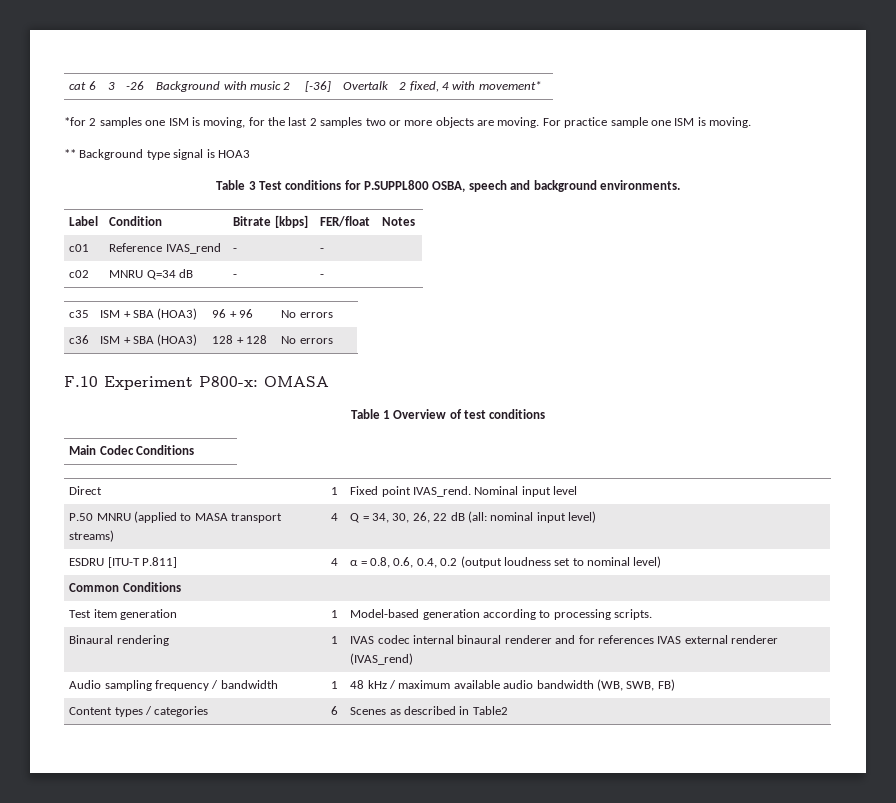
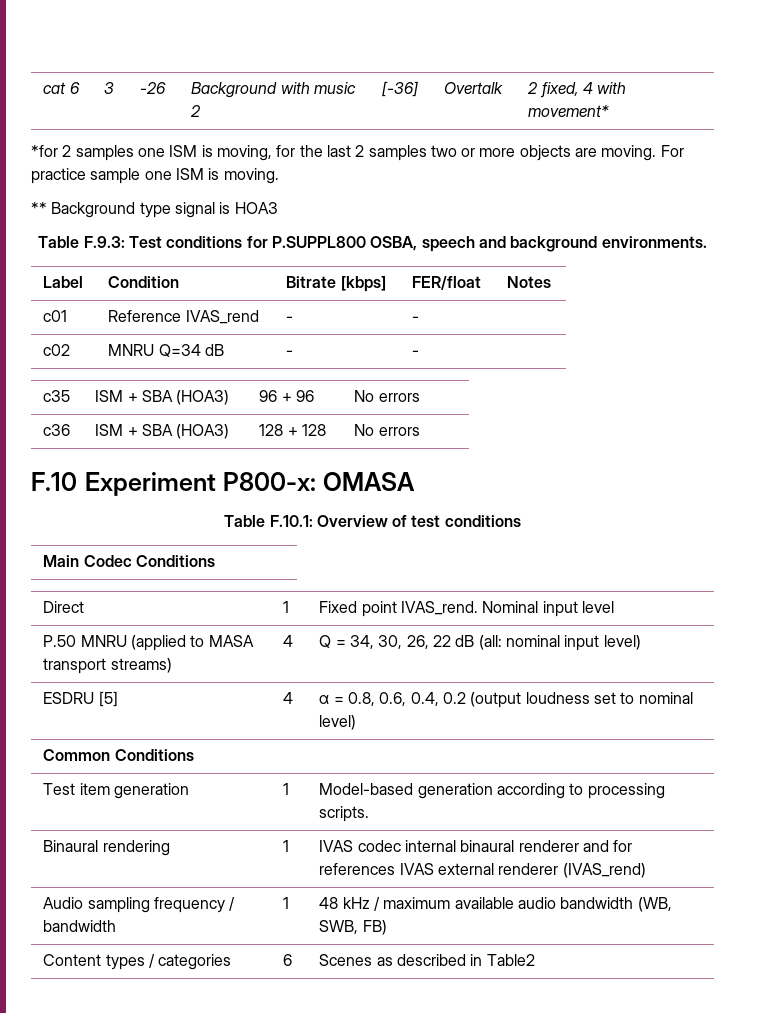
[248,181,256,190] 3 -> [83,236,125,248] F.9.3:
[382,410,390,419] 1 -> [269,515,313,527] F.10.1:
[107,557,178,568] [ITU-T P.811] -> [98,691,118,707] [5]

